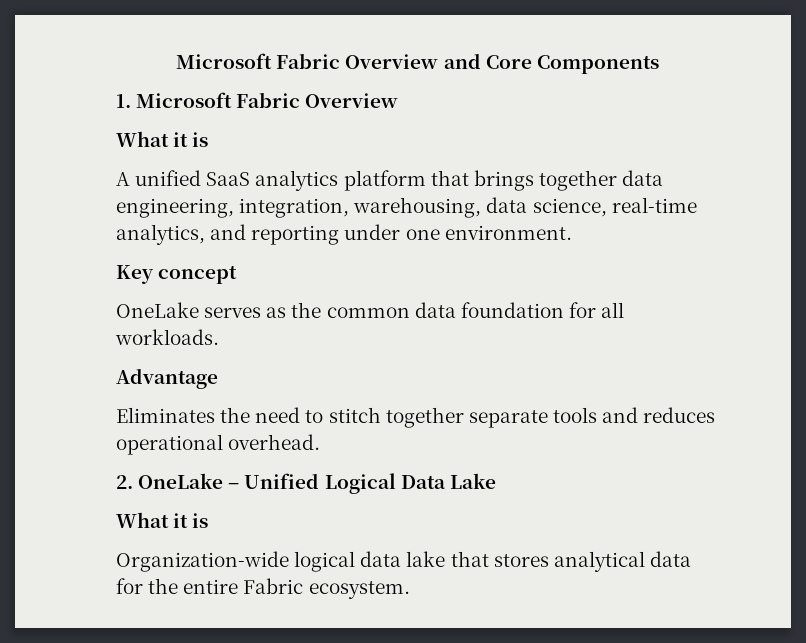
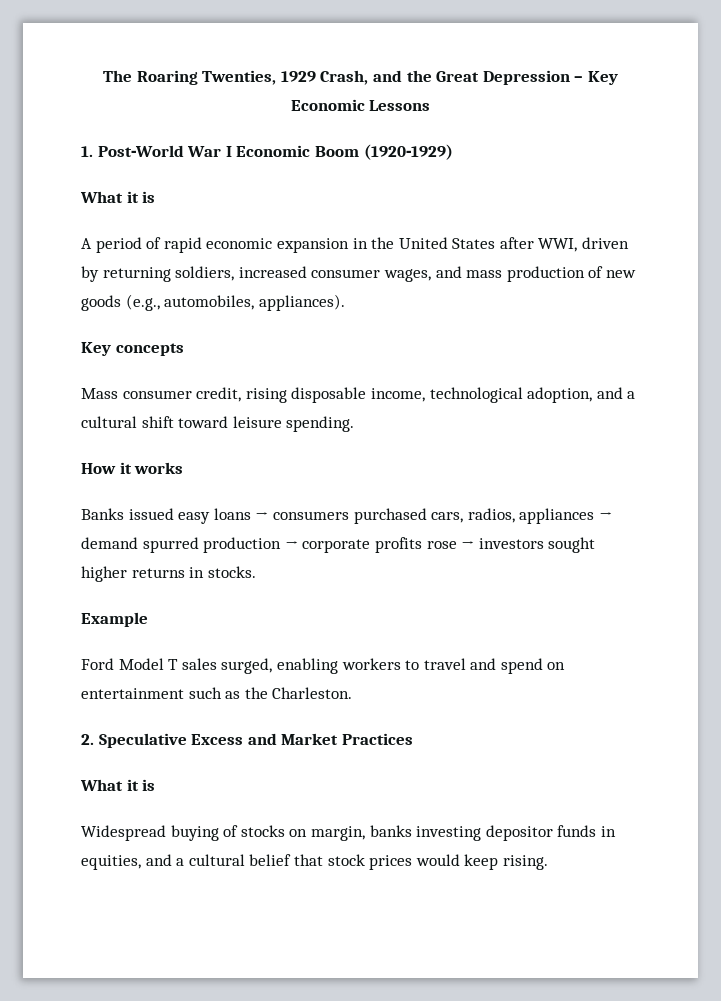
[176,53,659,74] [116,92,399,108] [116,131,209,147] [116,170,664,191] [116,197,697,218] [116,224,572,245] [116,265,238,284] [116,302,625,318] [115,329,219,345] [116,368,218,389] [116,407,716,428] [116,434,321,455] [116,473,496,494] [116,512,209,528] [116,551,691,572] [116,578,410,599] Microsoft Fabric Overview and Core Components // 1. Microsoft Fabric Overview // What it is // A unified SaaS analytics platform that brings together data engineering, integration, warehousing, data science, real‑time analytics, and reporting under one environment. // Key concept // OneLake serves as the common data foundation for all workloads. // Advantage // Eliminates the need to stitch together separate tools and reduces operational overhead. // 2. OneLake – Unified Logical Data Lake // What it is // Organization‑wide logical data lake that stores analytical data for the entire Fabric ecosystem. -> [103,70,618,85] [290,99,431,111] [81,144,453,160] [80,191,156,203] [81,237,630,253] [81,266,636,282] [81,294,345,311] [81,342,184,356] [81,387,636,403] [81,416,355,432] [81,462,184,474] [81,508,612,524] [81,537,596,553] [81,566,256,582] [81,612,148,627] [81,658,566,674] [81,687,353,699] [81,733,413,748] [80,779,156,791] [81,825,616,841] [81,854,548,870] The Roaring Twenties, 1929 Crash, and the Great Depression – Key Economic Lessons // 1. Post‑World War I Economic Boom (1920‑1929) // What it is // A period of rapid economic expansion in the United States after WWI, driven by returning soldiers, increased consumer wages, and mass production of new goods (e.g., automobiles, appliances). // Key concepts // Mass consumer credit, rising disposable income, technological adoption, and a cultural shift toward leisure spending. // How it works // Banks issued easy loans → consumers purchased cars, radios, appliances → demand spurred production → corporate profits rose → investors sought higher returns in stocks. // Example // Ford Model T sales surged, enabling workers to travel and spend on entertainment such as the Charleston. // 2. Speculative Excess and Market Practices // What it is // Widespread buying of stocks on margin, banks investing depositor funds in equities, and a cultural belief that stock prices would keep rising.

